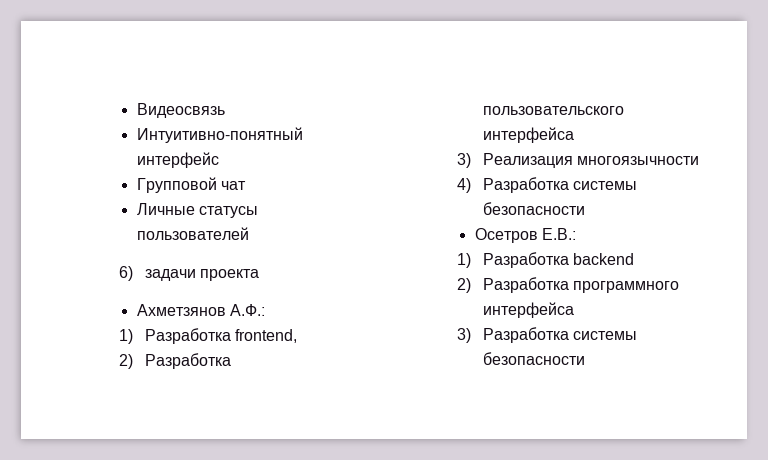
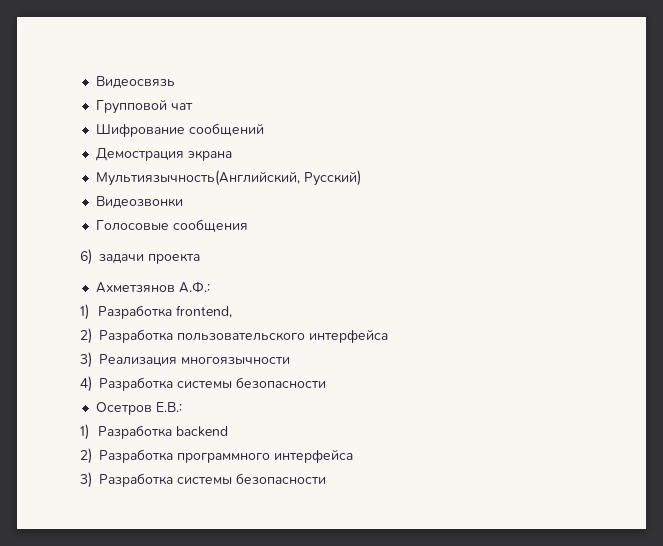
[136,127,303,143] [136,152,219,168] // Интуитивно-понятный интерфейс -> (175, 82) none
[136,203,258,218] [136,227,249,240] Личные статусы пользователей -> [95,123,264,137] [95,148,232,161] [95,170,361,186] [95,196,183,208] [95,219,248,232] Шифрование сообщений // Демострация экрана // Мультиязычность(Английский, Русский) // Видеозвонки // Голосовые сообщения

